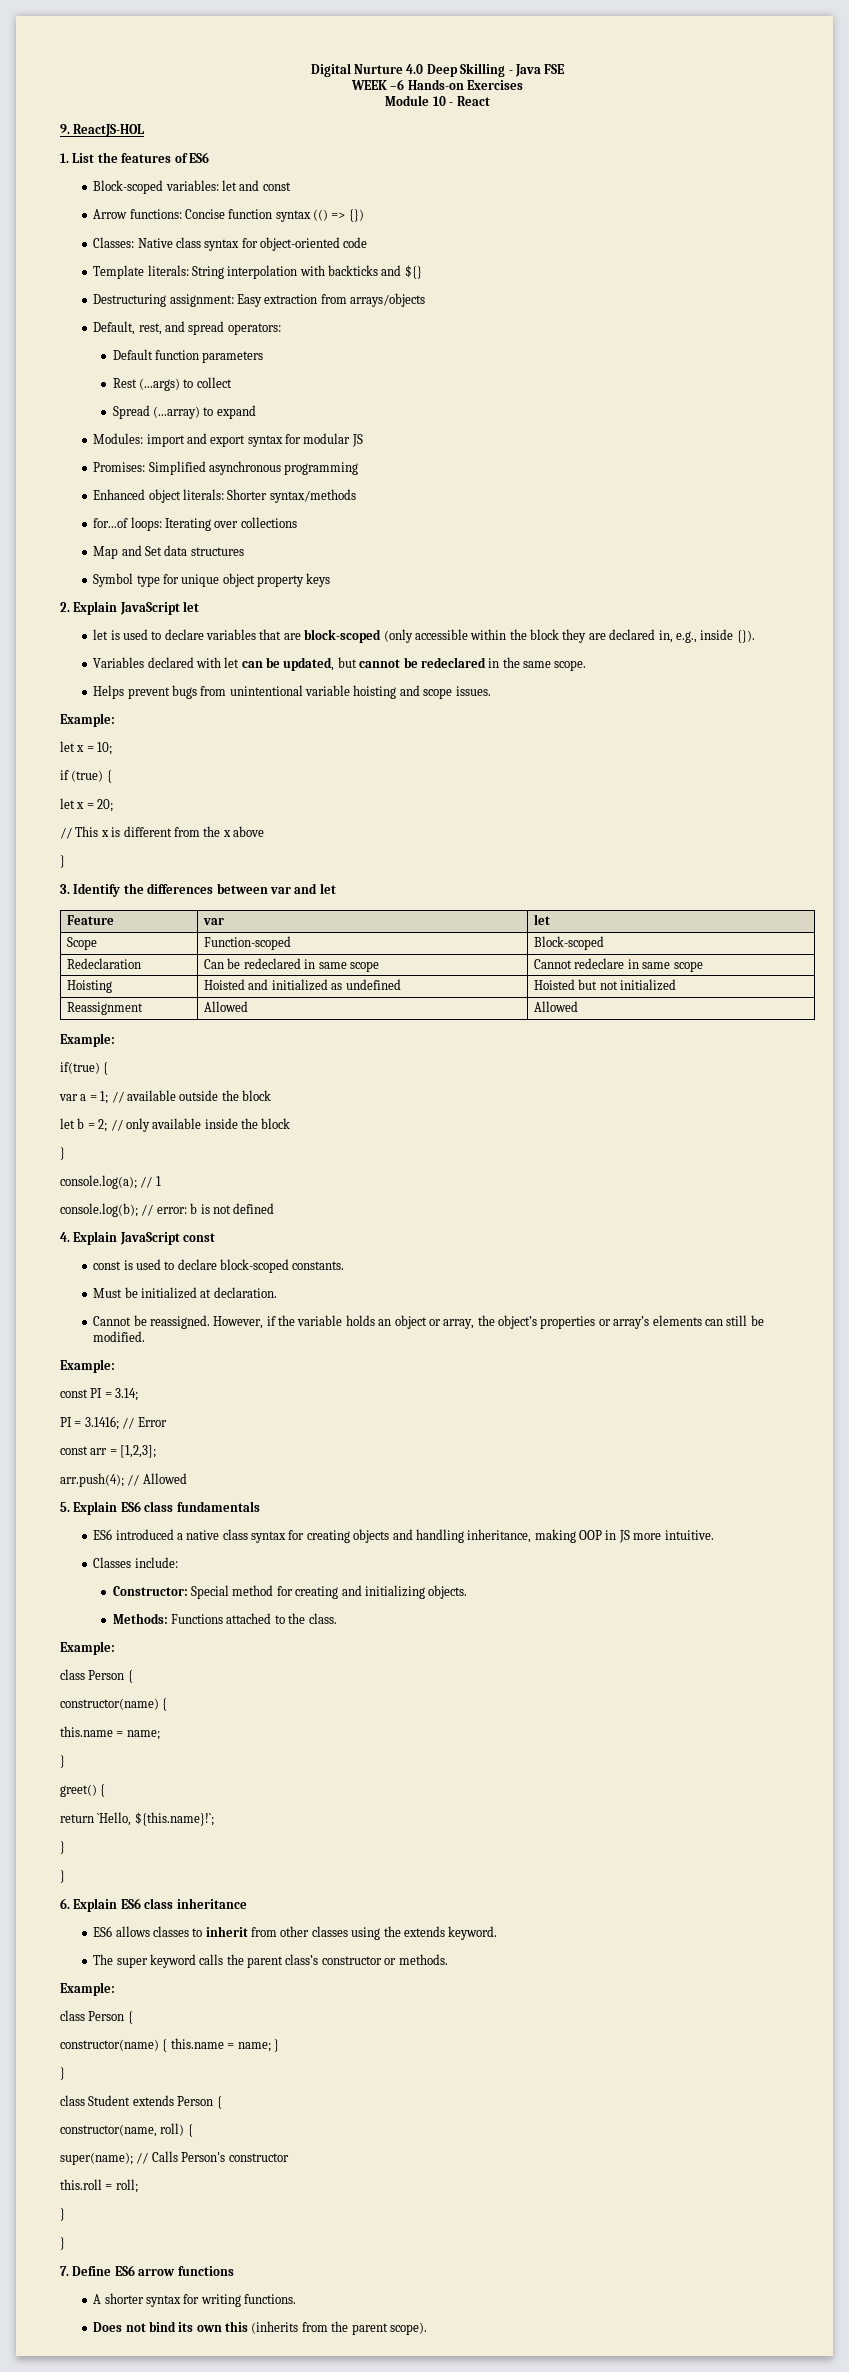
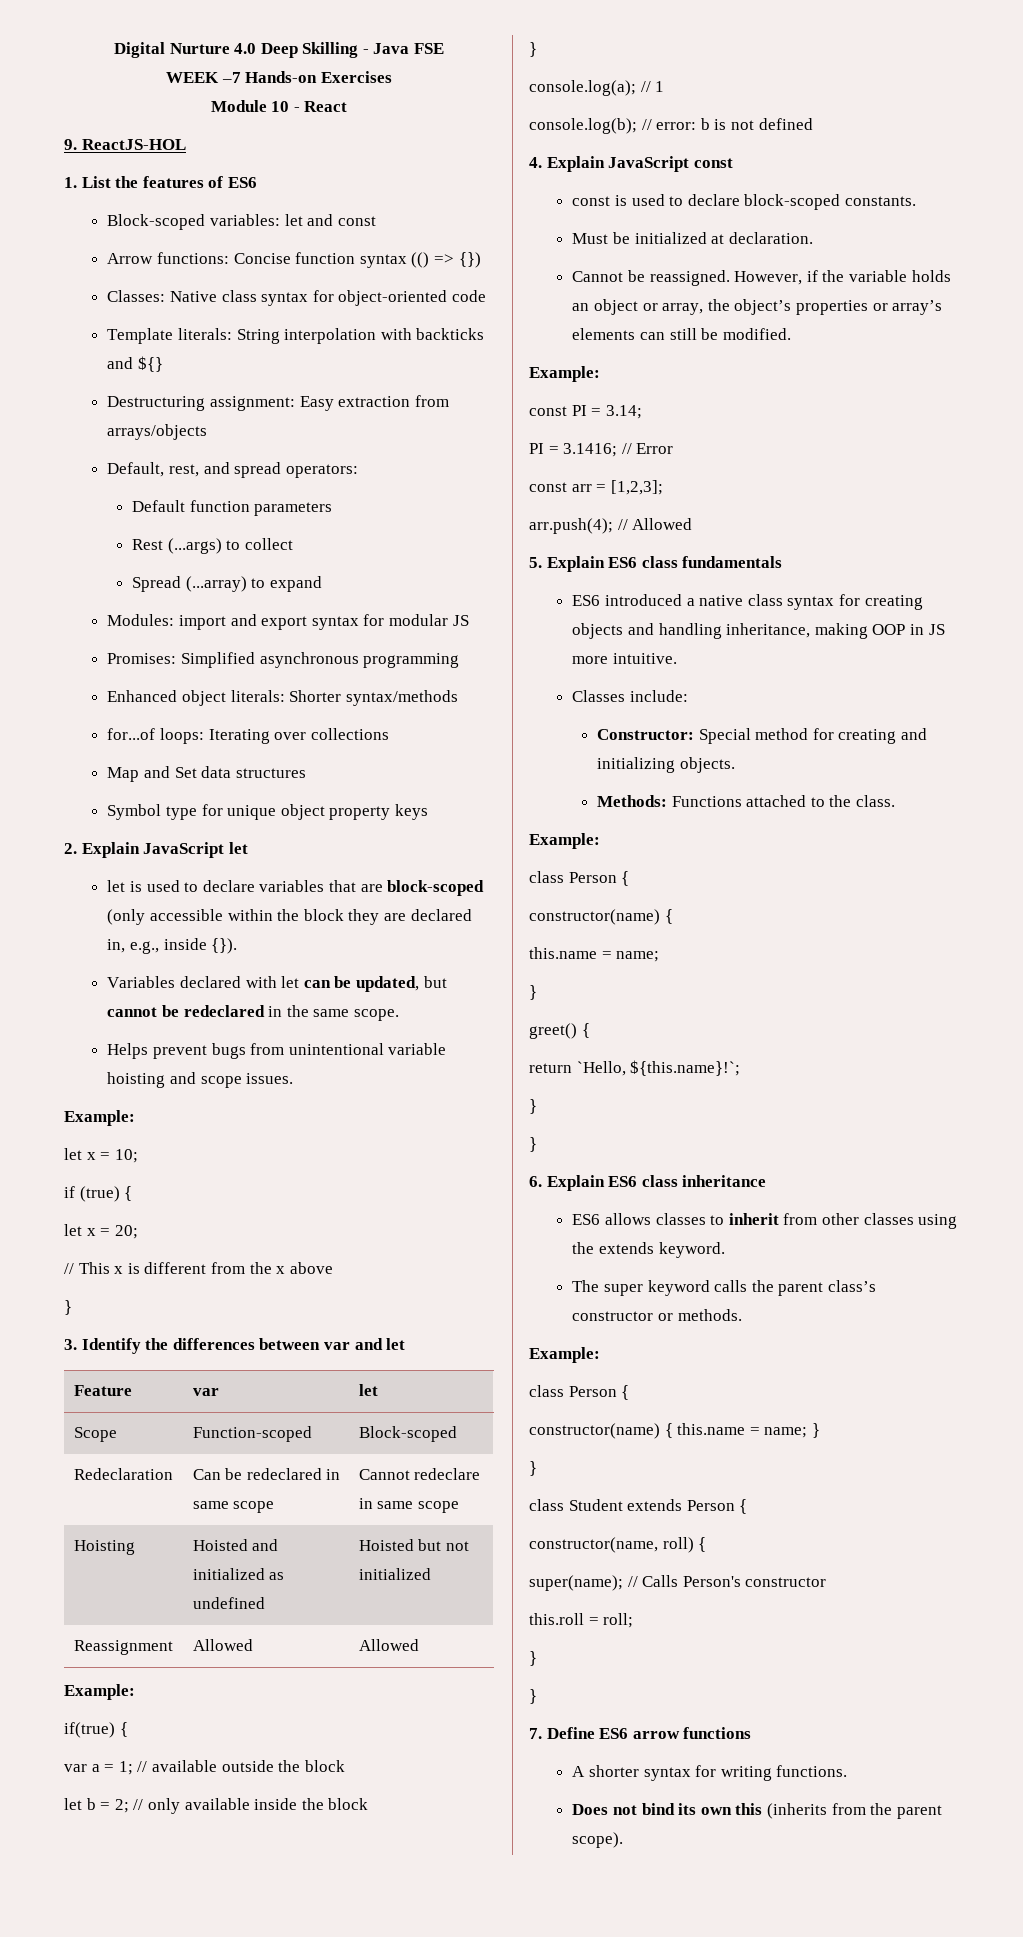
[390,79,405,90] –6 -> [221,72,241,83] –7

